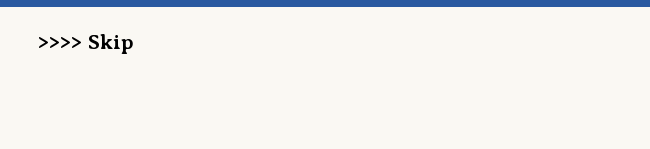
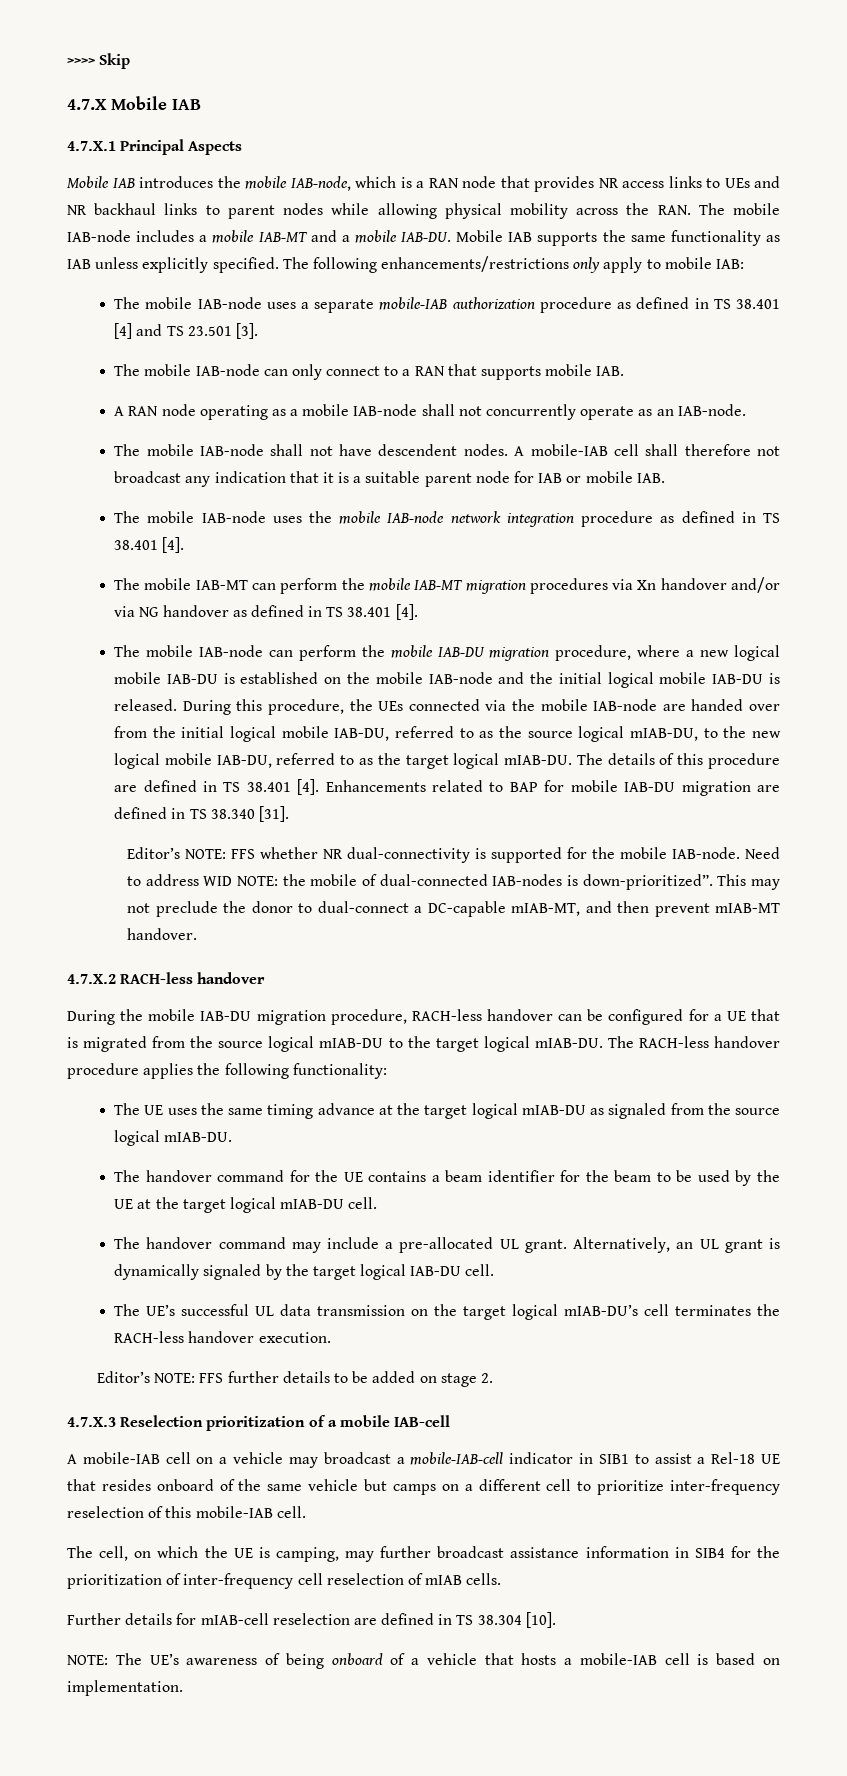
(134, 44) none -> [67,96,201,110] [67,139,243,155] [67,176,780,192] [67,203,780,219] [67,230,780,246] [67,256,745,273] [114,297,781,313] [114,323,258,339] [114,364,625,380] [114,404,746,420] [114,444,781,456] [114,471,665,487] [114,511,781,527] [114,537,185,553] [114,577,780,594] [114,604,418,620] [114,645,780,661] [114,672,780,688] [114,699,780,715] [114,726,781,742] [114,753,780,769] [114,779,780,796] [114,806,289,822] [127,847,780,863] [127,874,780,890] [127,901,780,917] [127,928,198,940] [67,972,266,984] [67,1009,780,1025] [67,1036,780,1052] [67,1063,387,1079] [114,1103,780,1119] [114,1130,233,1146] [114,1170,781,1186] [114,1197,378,1213] [114,1237,781,1253] [114,1264,495,1280] [114,1304,780,1320] [114,1331,331,1343] [97,1371,493,1387] [67,1415,451,1431] [67,1452,781,1468] [67,1479,781,1495] [67,1506,306,1518] [67,1546,780,1562] [67,1573,502,1589] [67,1612,556,1628] [67,1653,780,1669] [67,1680,183,1696] // 4.7.X Mobile IAB // 4.7.X.1 Principal Aspects // Mobile IAB introduces the mobile IAB-node, which is a RAN node that provides NR access links to UEs and NR backhaul links to parent nodes while allowing physical mobility across the RAN. The mobile IAB-node includes a mobile IAB-MT and a mobile IAB-DU. Mobile IAB supports the same functionality as IAB unless explicitly specified. The following enhancements/restrictions only apply to mobile IAB: // The mobile IAB-node uses a separate mobile-IAB authorization procedure as defined in TS 38.401 [4] and TS 23.501 [3]. // The mobile IAB-node can only connect to a RAN that supports mobile IAB. // A RAN node operating as a mobile IAB-node shall not concurrently operate as an IAB-node. // The mobile IAB-node shall not have descendent nodes. A mobile-IAB cell shall therefore not broadcast any indication that it is a suitable parent node for IAB or mobile IAB. // The mobile IAB-node uses the mobile IAB-node network integration procedure as defined in TS 38.401 [4]. // The mobile IAB-MT can perform the mobile IAB-MT migration procedures via Xn handover and/or via NG handover as defined in TS 38.401 [4]. // The mobile IAB-node can perform the mobile IAB-DU migration procedure, where a new logical mobile IAB-DU is established on the mobile IAB-node and the initial logical mobile IAB-DU is released. During this procedure, the UEs connected via the mobile IAB-node are handed over from the initial logical mobile IAB-DU, referred to as the source logical mIAB-DU, to the new logical mobile IAB-DU, referred to as the target logical mIAB-DU. The details of this procedure are defined in TS 38.401 [4]. Enhancements related to BAP for mobile IAB-DU migration are defined in TS 38.340 [31]. // Editor’s NOTE: FFS whether NR dual-connectivity is supported for the mobile IAB-node. Need to address WID NOTE: the mobile of dual-connected IAB-nodes is down-prioritized”. This may not preclude the donor to dual-connect a DC-capable mIAB-MT, and then prevent mIAB-MT handover. // 4.7.X.2 RACH-less handover // During the mobile IAB-DU migration procedure, RACH-less handover can be configured for a UE that is migrated from the source logical mIAB-DU to the target logical mIAB-DU. The RACH-less handover procedure applies the following functionality: // The UE uses the same timing advance at the target logical mIAB-DU as signaled from the source logical mIAB-DU. // The handover command for the UE contains a beam identifier for the beam to be used by the UE at the target logical mIAB-DU cell. // The handover command may include a pre-allocated UL grant. Alternatively, an UL grant is dynamically signaled by the target logical IAB-DU cell. // The UE’s successful UL data transmission on the target logical mIAB-DU’s cell terminates the RACH-less handover execution. // Editor’s NOTE: FFS further details to be added on stage 2. // 4.7.X.3 Reselection prioritization of a mobile IAB-cell // A mobile-IAB cell on a vehicle may broadcast a mobile-IAB-cell indicator in SIB1 to assist a Rel-18 UE that resides onboard of the same vehicle but camps on a different cell to prioritize inter-frequency reselection of this mobile-IAB cell. // The cell, on which the UE is camping, may further broadcast assistance information in SIB4 for the prioritization of inter-frequency cell reselection of mIAB cells. // Further details for mIAB-cell reselection are defined in TS 38.304 [10]. // NOTE: The UE’s awareness of being onboard of a vehicle that hosts a mobile-IAB cell is based on implementation.

